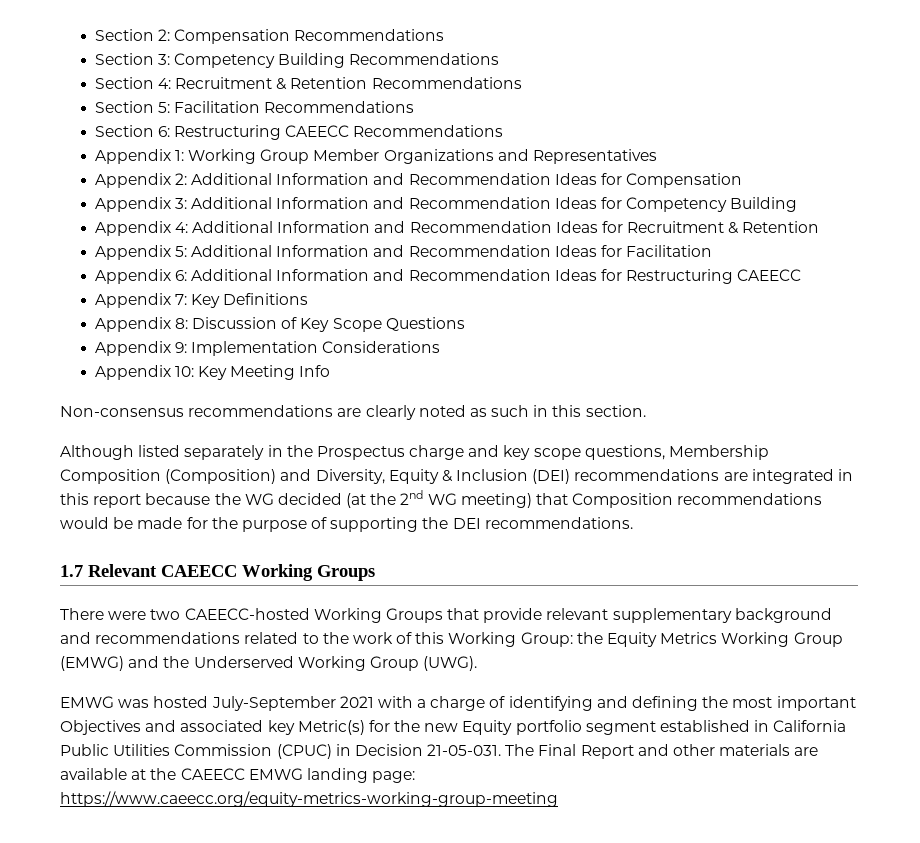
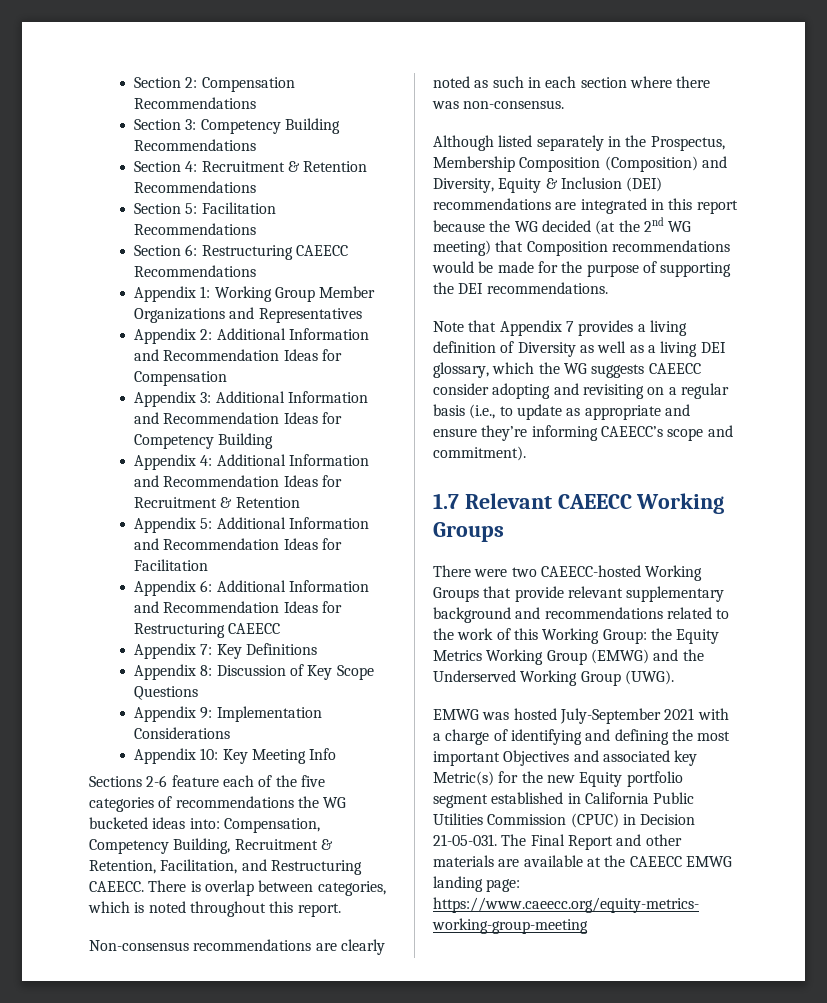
(331, 371) none -> [89,775,325,787] [89,796,347,812] [89,817,320,833] [89,838,333,854] [89,859,362,875] [89,880,386,896] [88,901,341,917] // Sections 2-6 feature each of the five categories of recommendations the WG bucketed ideas into: Compensation, Competency Building, Recruitment & Retention, Facilitation, and Restructuring CAEECC. There is overlap between categories, which is noted throughout this report.
[552,405,646,417] this section. -> [545,76,711,88] [432,100,565,109] each section where there was non-consensus.
[316,445,665,460] Prospectus charge and key scope questions, -> [650,136,725,151] Prospectus,
(633, 523) none -> [433,320,687,336] [433,341,726,357] [433,362,701,378] [433,383,729,399] [433,404,690,420] [433,425,733,441] [433,446,526,461] // Note that Appendix 7 provides a living definition of Diversity as well as a living DEI glossary, which the WG suggests CAEECC consider adopting and revisiting on a regular basis (i.e., to update as appropriate and ensure they’re informing CAEECC’s scope and commitment).

